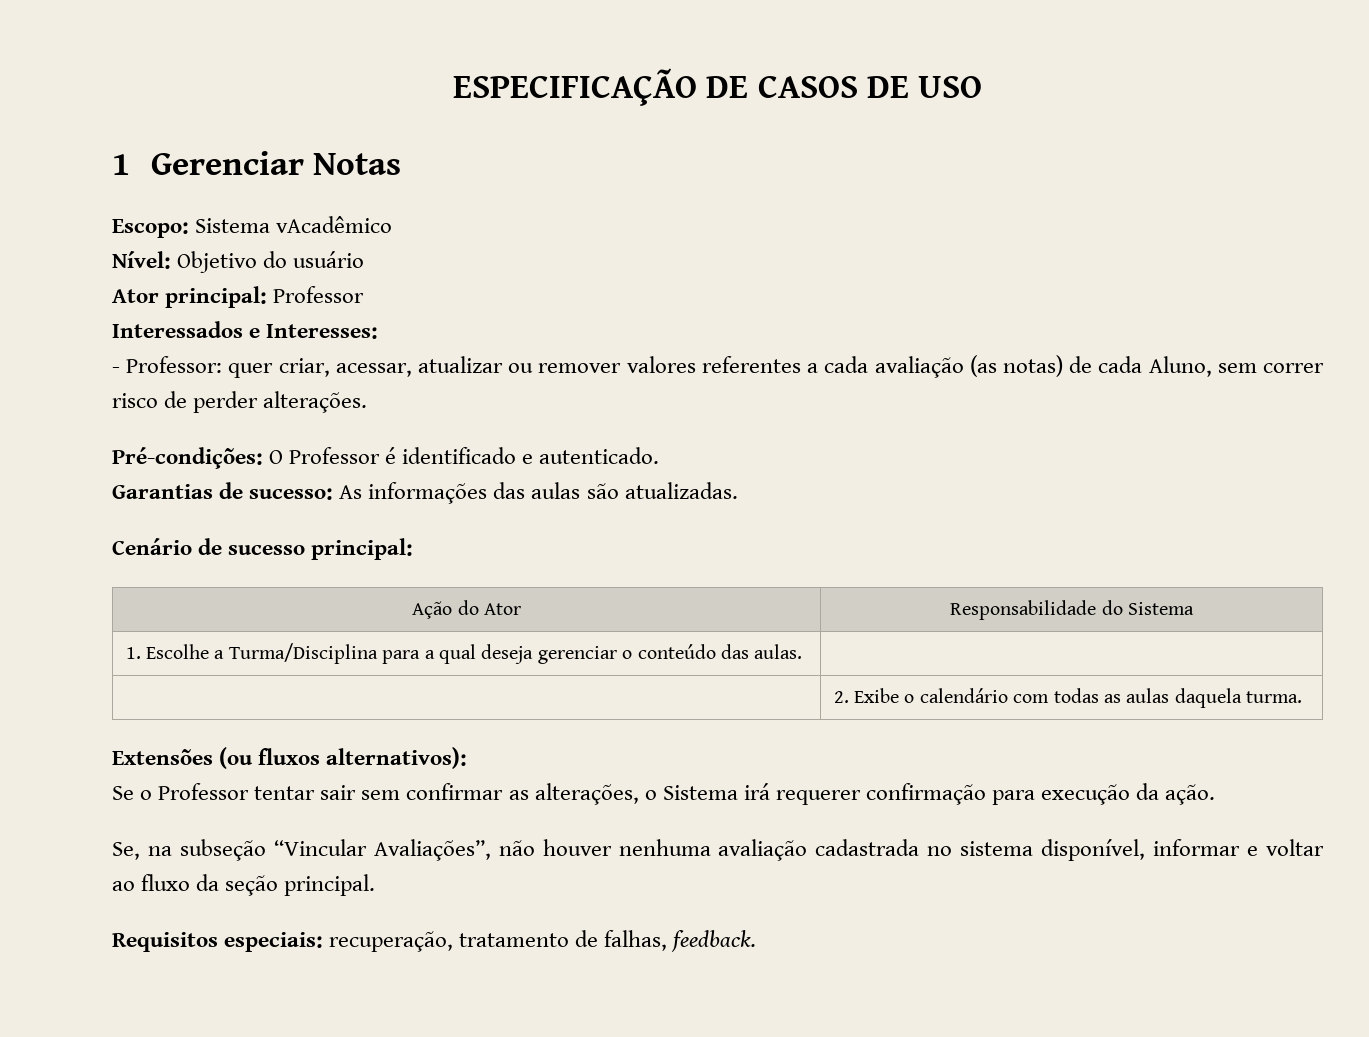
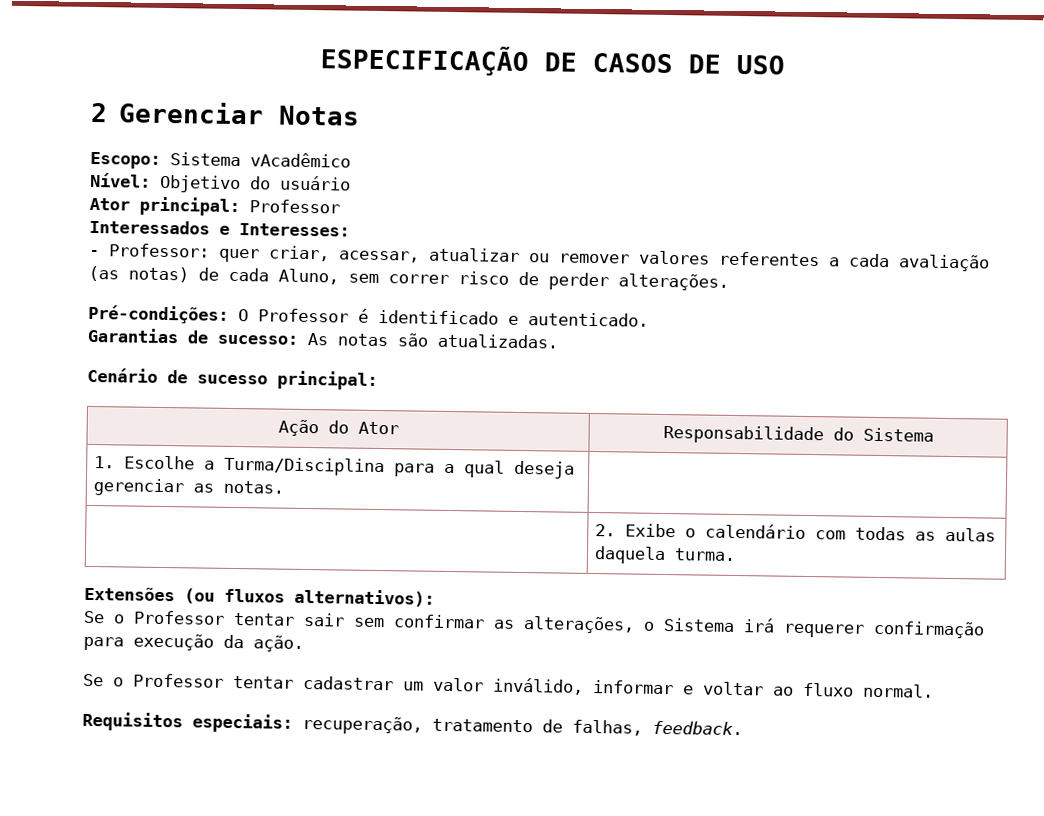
[112,154,130,175] 1 -> [90,102,108,123] 2
[368,482,581,504] informações das aulas -> [337,333,389,347] notas
[622,644,803,659] o conteúdo das aulas. -> [193,480,285,494] as notas.
[112,839,1146,861] Se, na subseção “Vincular Avaliações”, não houver nenhuma avaliação cadastrada no sistema disponível, -> [83,673,584,695] Se o Professor tentar cadastrar um valor inválido,
[196,874,376,896] da seção principal. -> [863,683,934,698] normal.

